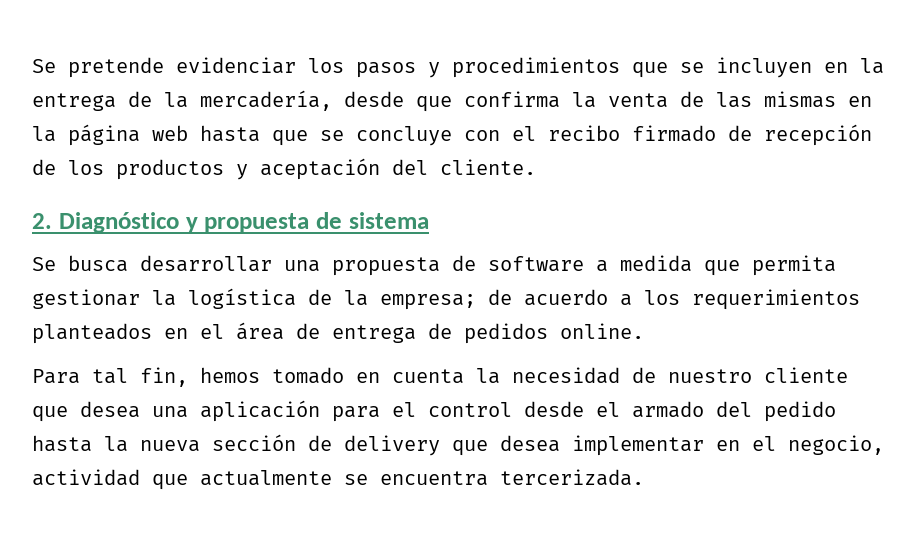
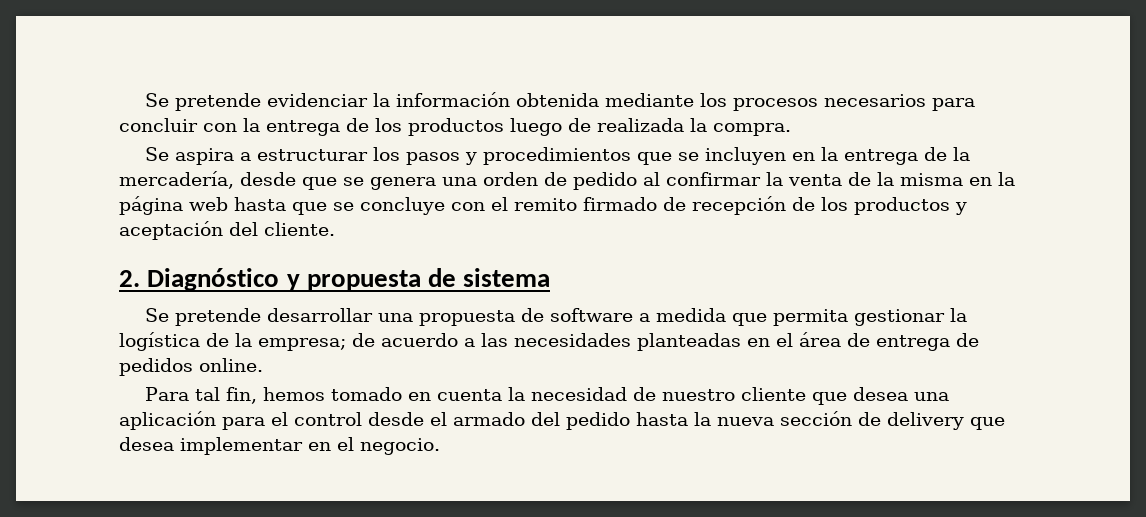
(296, 65) none -> [373,92,976,111] [119,118,791,136] [145,147,369,165] la información obtenida mediante los procesos necesarios para concluir con la entrega de los productos luego de realizada la compra. // Se aspira a estructurar
[464,91,560,108] confirma -> [343,172,761,190] se genera una orden de pedido al confirmar
[716,91,836,108] las mismas -> [877,172,963,186] la misma
[548,125,620,141] recibo -> [514,198,577,211] remito
[68,255,128,272] busca -> [175,308,262,326] pretende
[644,289,860,310] [32,323,152,344] los requerimientos planteados -> [481,333,741,351] las necesidades planteadas
[788,435,884,455] [32,469,644,490] negocio, actividad que actualmente se encuentra tercerizada. -> [360,438,440,455] negocio.

